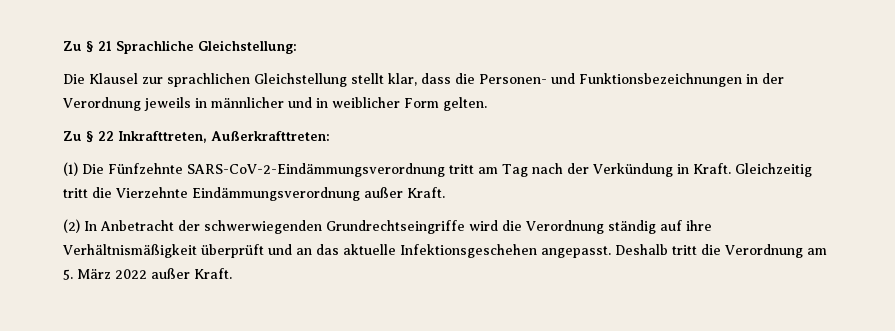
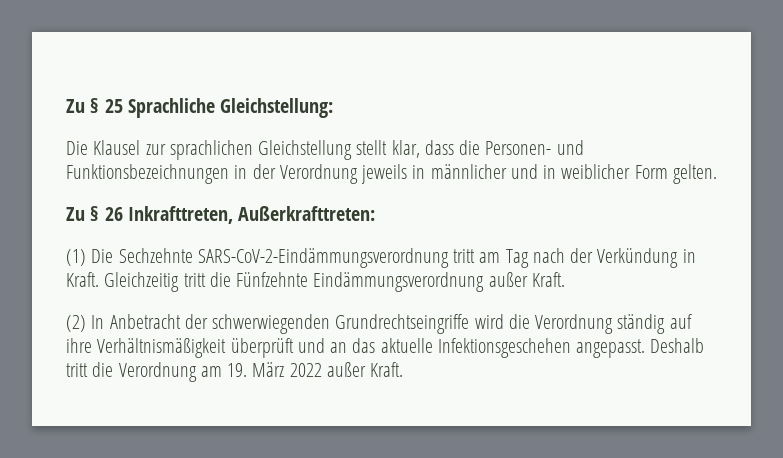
[63,41,112,53] Zu § 21 -> [66,98,123,113] Zu § 25
[98,131,114,141] 22 -> [104,207,123,221] 26
[108,163,183,174] Fünfzehnte -> [118,248,193,263] Sechzehnte
[116,187,188,198] Vierzehnte -> [236,272,309,287] Fünfzehnte
[63,269,73,280] 5. -> [227,363,248,377] 19.

